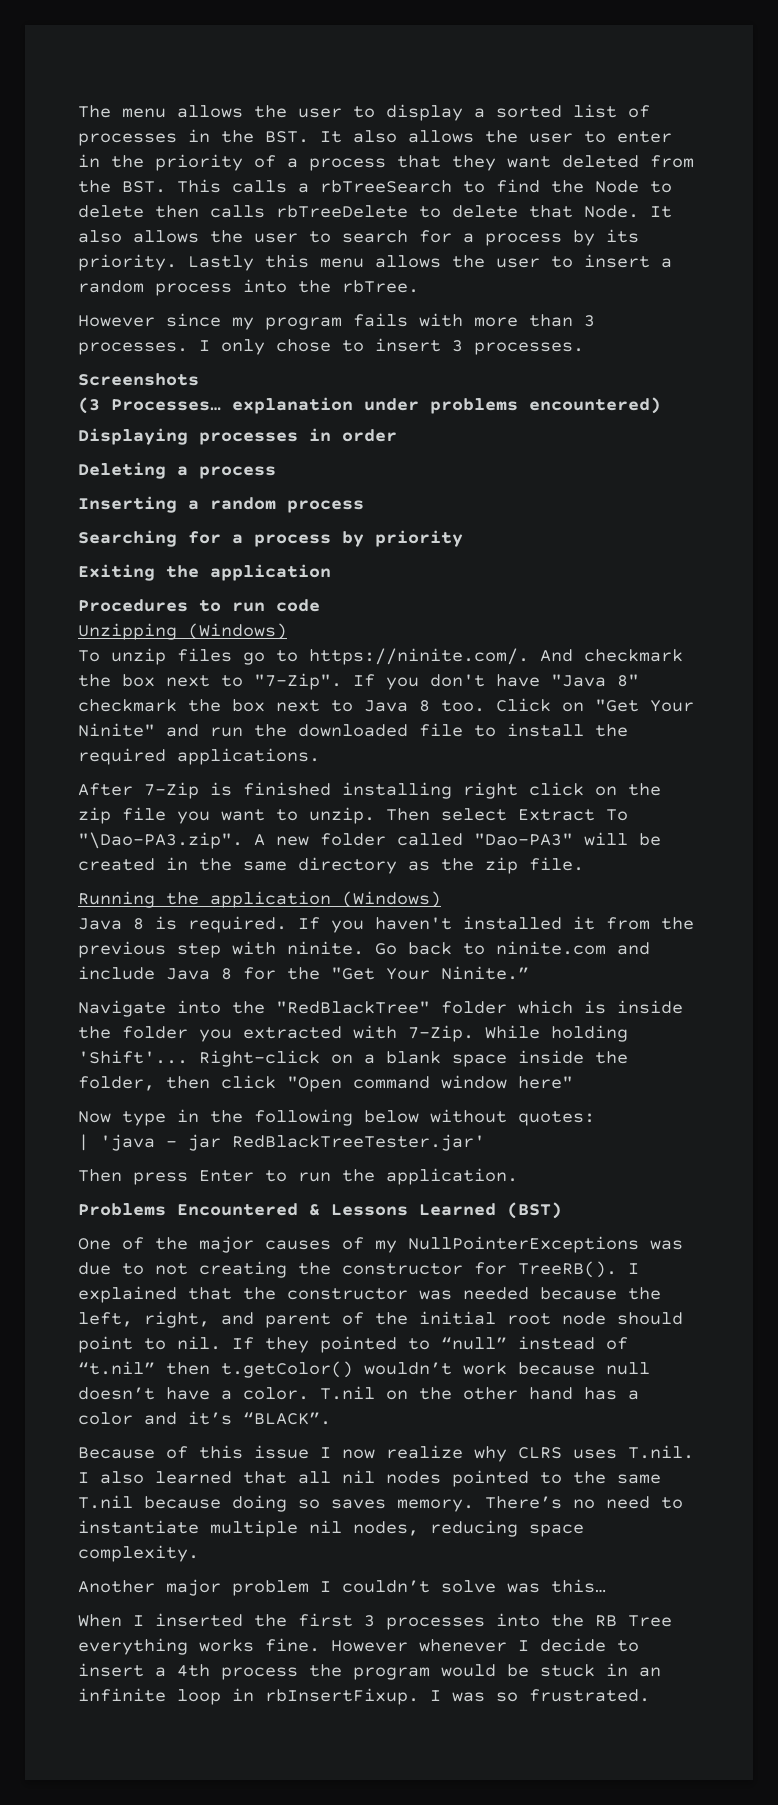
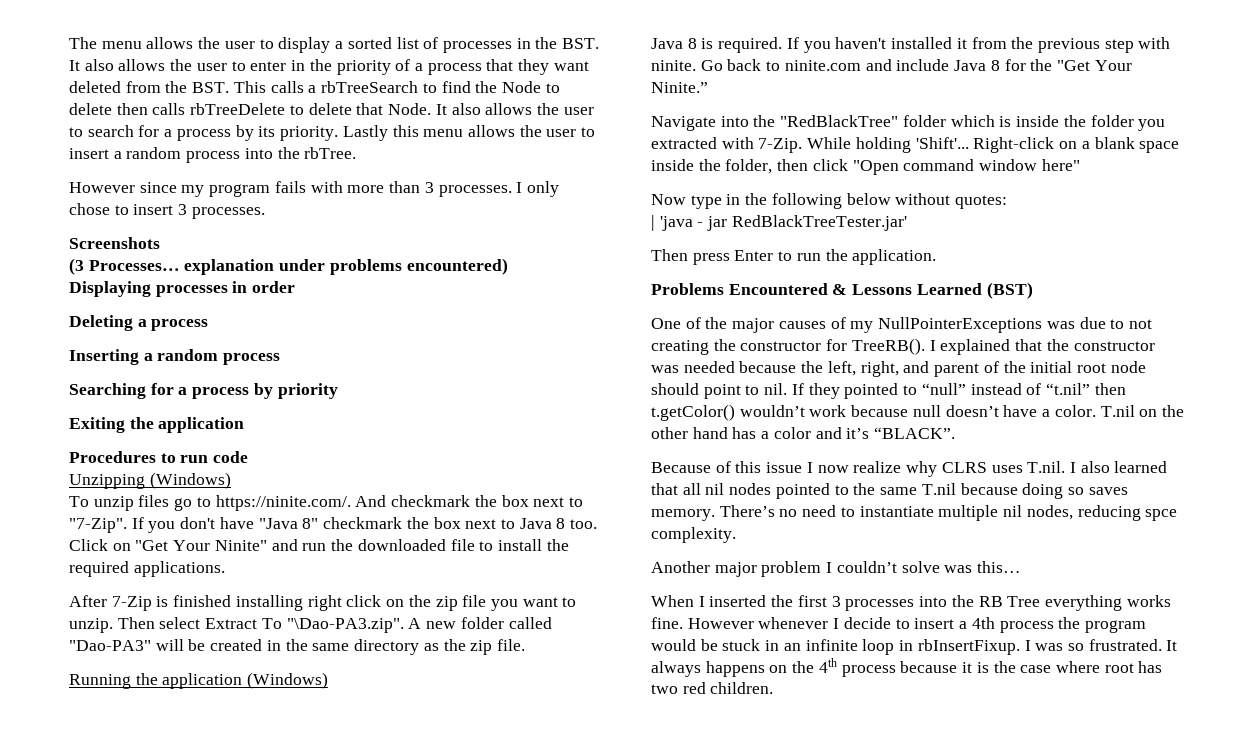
[529,1524,584,1537] space -> [1145,509,1178,521] spce
(650, 1695) none -> [1166,640,1178,651] [651,658,1163,677] [651,682,774,694] It always happens on the 4th process because it is the case where root has two red children.

